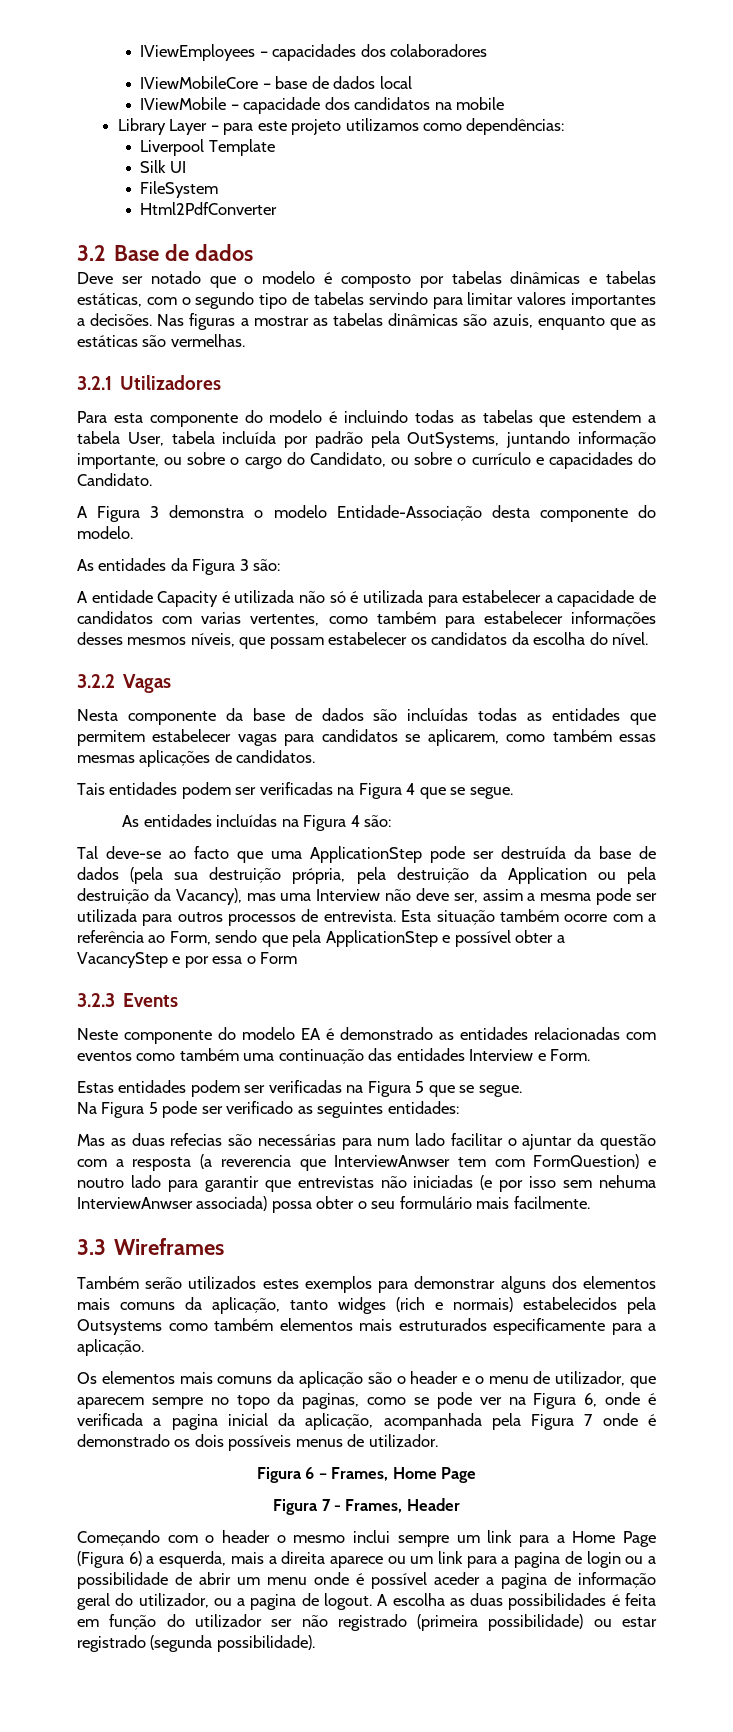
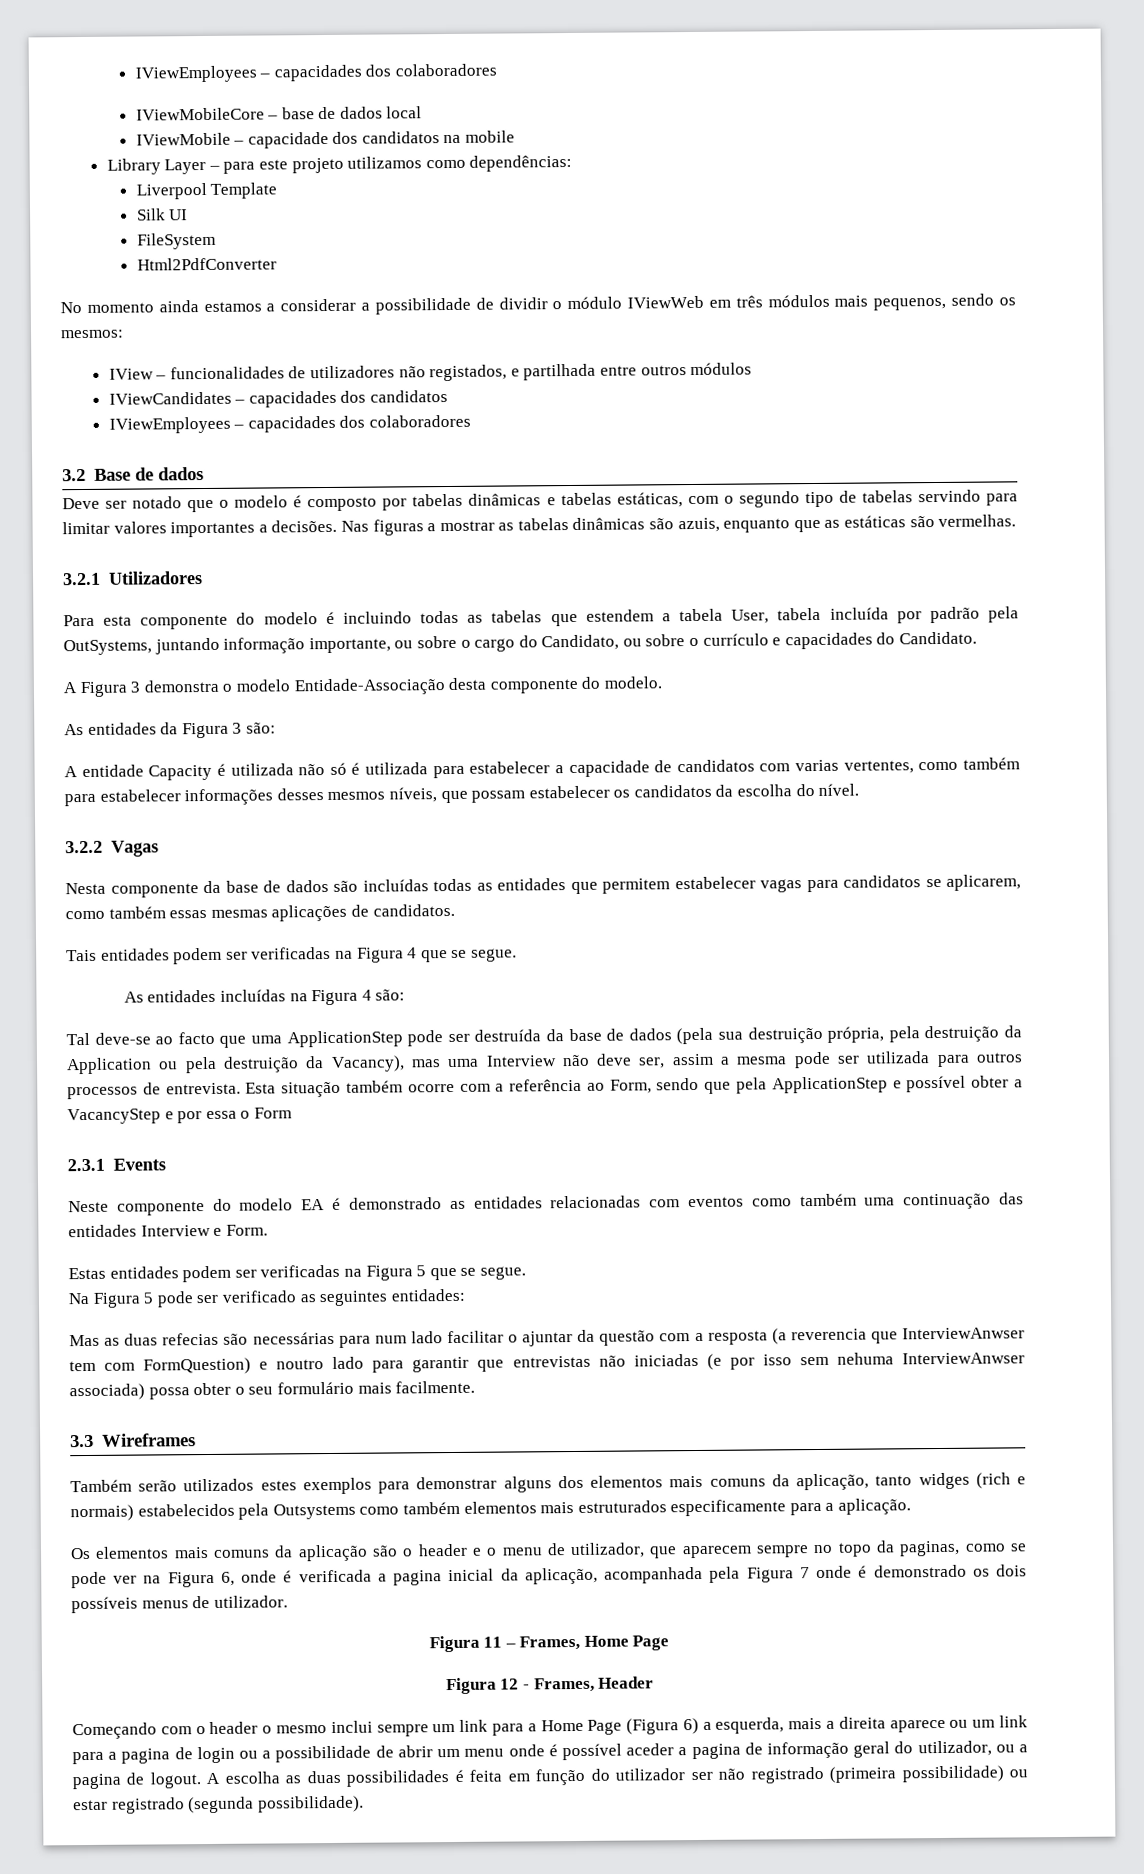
(278, 208) none -> [60,293,1017,315] [61,329,124,339] [108,362,753,382] [108,390,448,408] [108,414,471,434] // No momento ainda estamos a considerar a possibilidade de dividir o módulo IViewWeb em três módulos mais pequenos, sendo os mesmos: // IView – funcionalidades de utilizadores não registados, e partilhada entre outros módulos // IViewCandidates – capacidades dos candidatos // IViewEmployees – capacidades dos colaboradores
[77,993,115,1007] 3.2.3 -> [67,1158,105,1172] 2.3.1
[305,1467,315,1479] 6 -> [483,1636,503,1648] 11
[321,1499,331,1511] 7 -> [500,1678,520,1690] 12

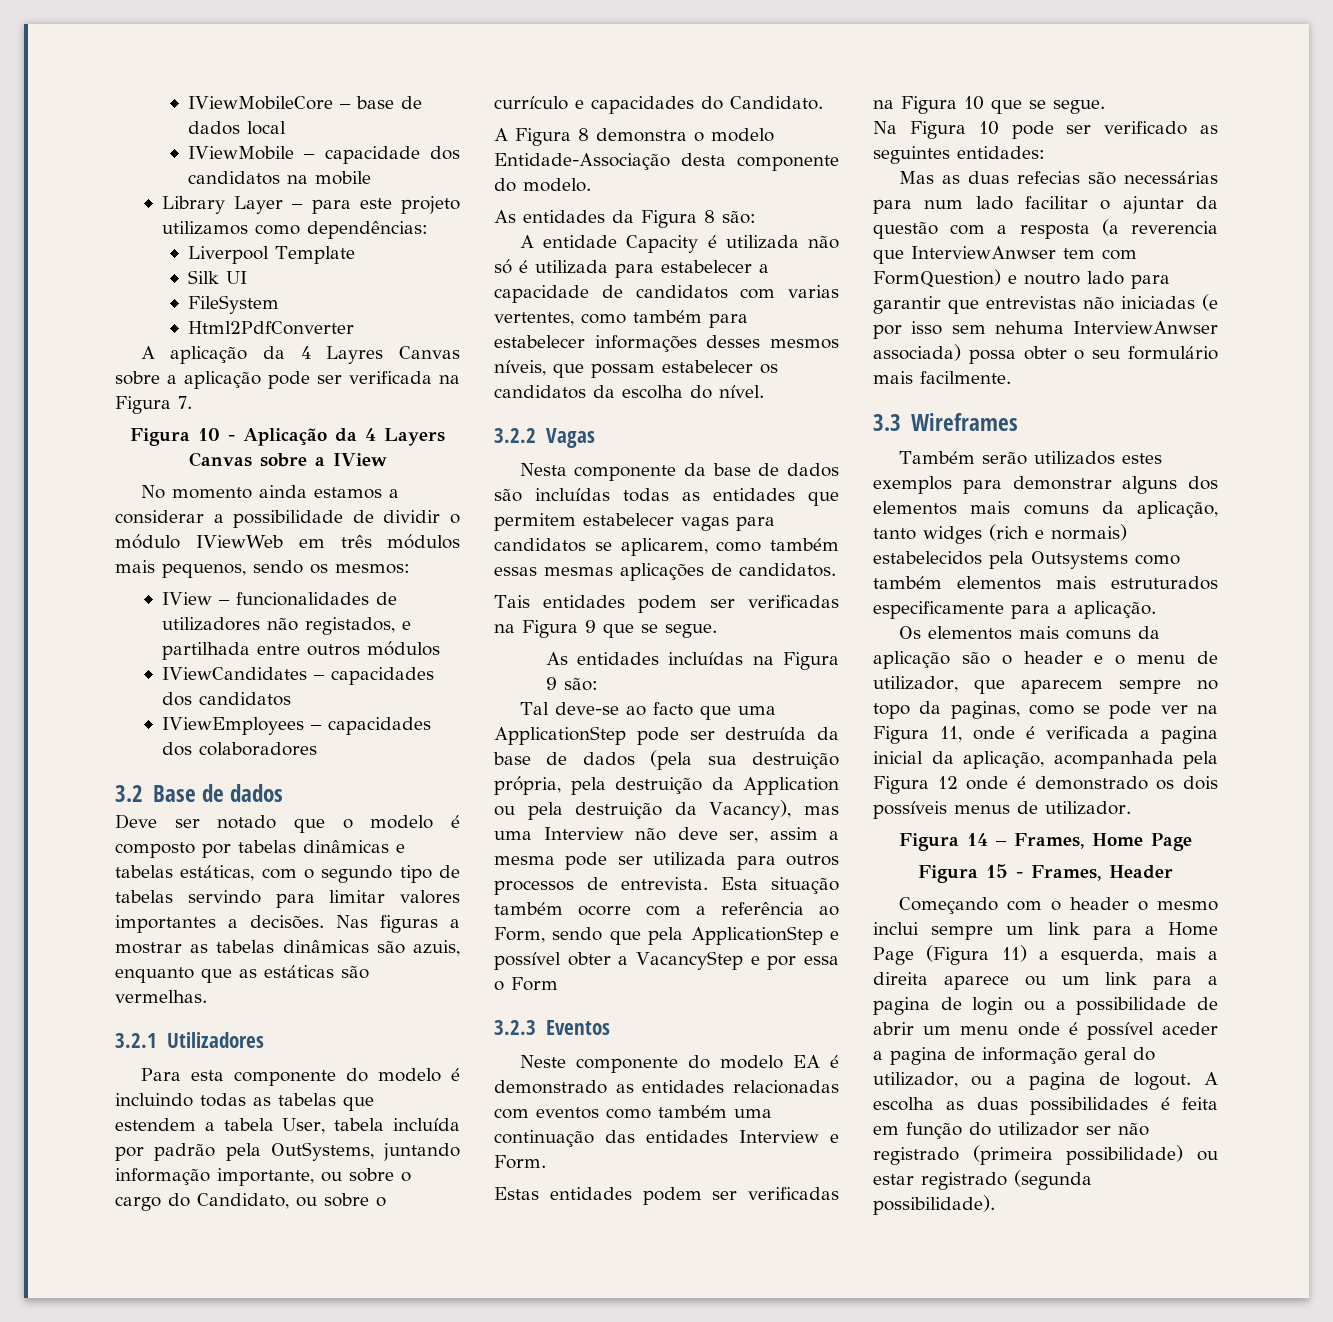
[134,63,497,83] IViewEmployees – capacidades dos colaboradores // -> (187, 103) none
(277, 264) none -> [140,346,461,364] [115,371,460,389] [115,396,192,414] [130,428,445,446] [188,452,387,467] // A aplicação da 4 Layres Canvas sobre a aplicação pode ser verificada na Figura 7. // Figura 10 - Aplicação da 4 Layers Canvas sobre a IView
[130,681,141,693] 3 -> [578,128,589,141] 8
[232,722,243,734] 3 -> [704,210,715,223] 8
[407,947,418,959] 4 -> [585,620,596,633] 9
[361,989,372,1001] 4 -> [545,677,557,690] 9
[67,1158,166,1172] 2.3.1 Events -> [494,1020,610,1035] 3.2.3 Eventos
[416,1265,427,1277] 5 -> [964,96,984,110] 10
[143,1292,154,1304] 5 -> [978,121,999,135] 10
[220,1571,235,1586] 6, -> [940,726,962,742] 11,
[799,1567,810,1579] 7 -> [937,776,958,789] 12
[483,1636,503,1648] 11 -> [967,833,988,846] 14
[500,1678,520,1690] 12 -> [986,864,1008,878] 15
[682,1717,699,1735] 6) -> [1001,945,1027,962] 11)

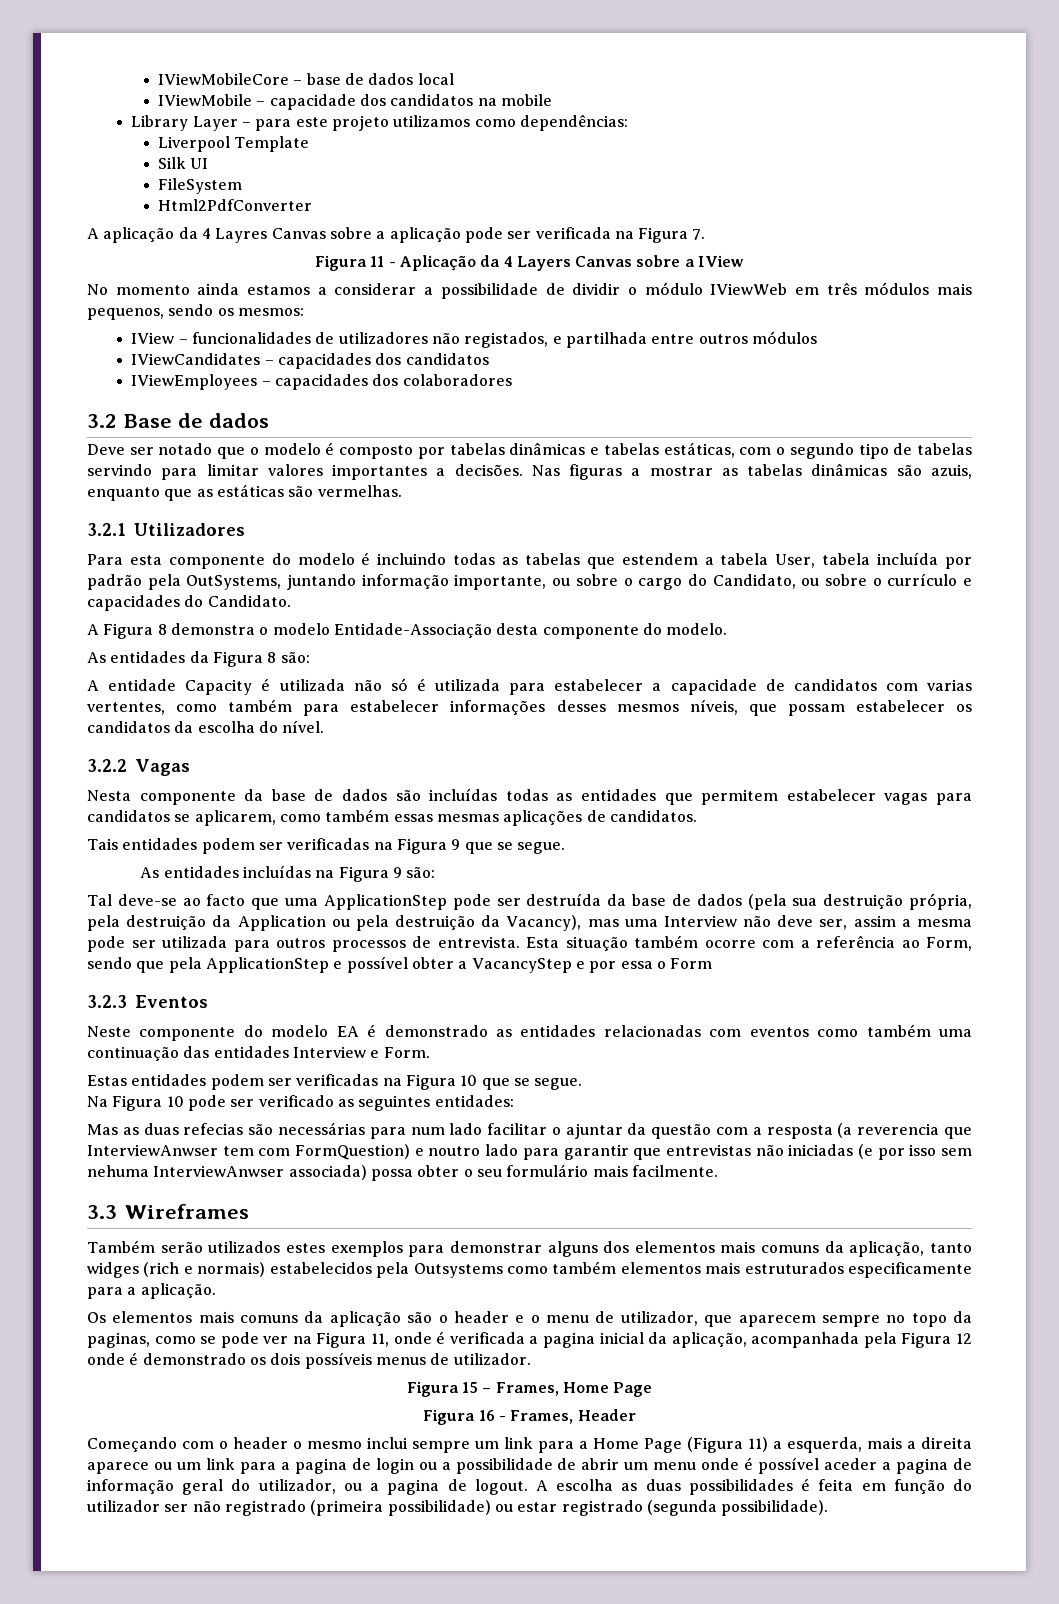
[198,428,220,441] 10 -> [370,256,385,267] 11
[967,833,988,846] 14 -> [462,1382,479,1393] 15
[986,864,1008,878] 15 -> [478,1410,495,1421] 16

